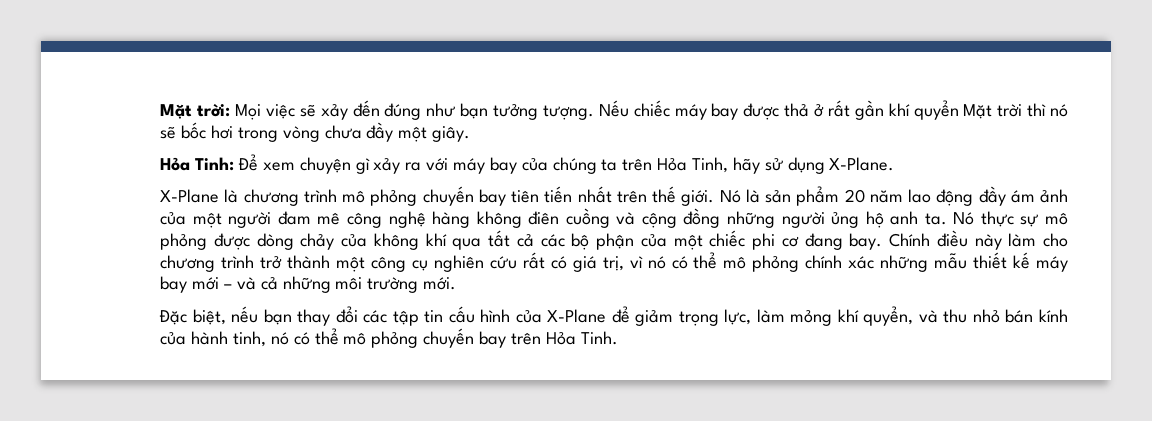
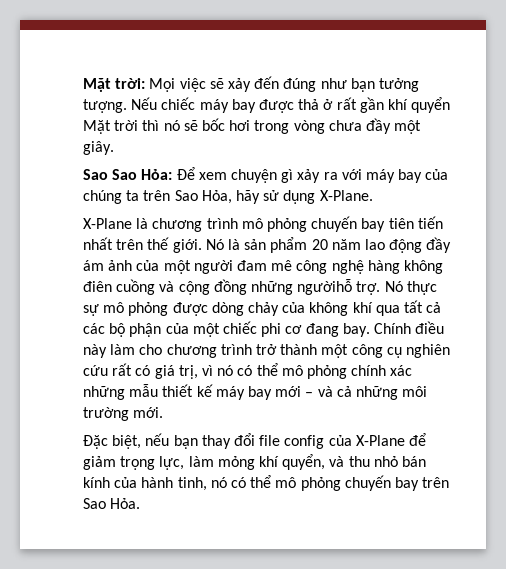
[160,157,235,171] Hỏa Tinh: -> [83,169,173,180] Sao Sao Hỏa:
[657,157,729,173] Hỏa Tinh, -> [174,190,232,204] Sao Hỏa,
[781,211,947,228] người ủng hộ anh ta. -> [297,279,381,295] ngườihỗ trợ.
[363,306,511,326] các tập tin cấu hình -> [259,435,325,449] file config
[545,331,618,345] Hỏa Tinh. -> [83,498,141,509] Sao Hỏa.

